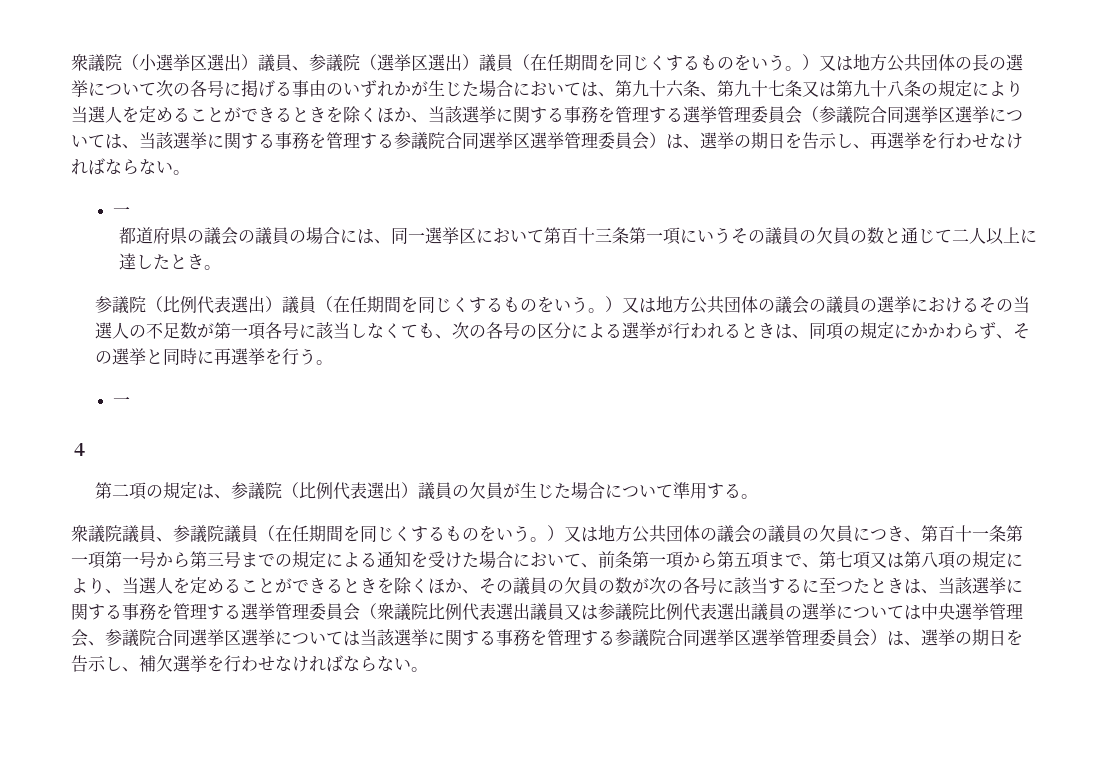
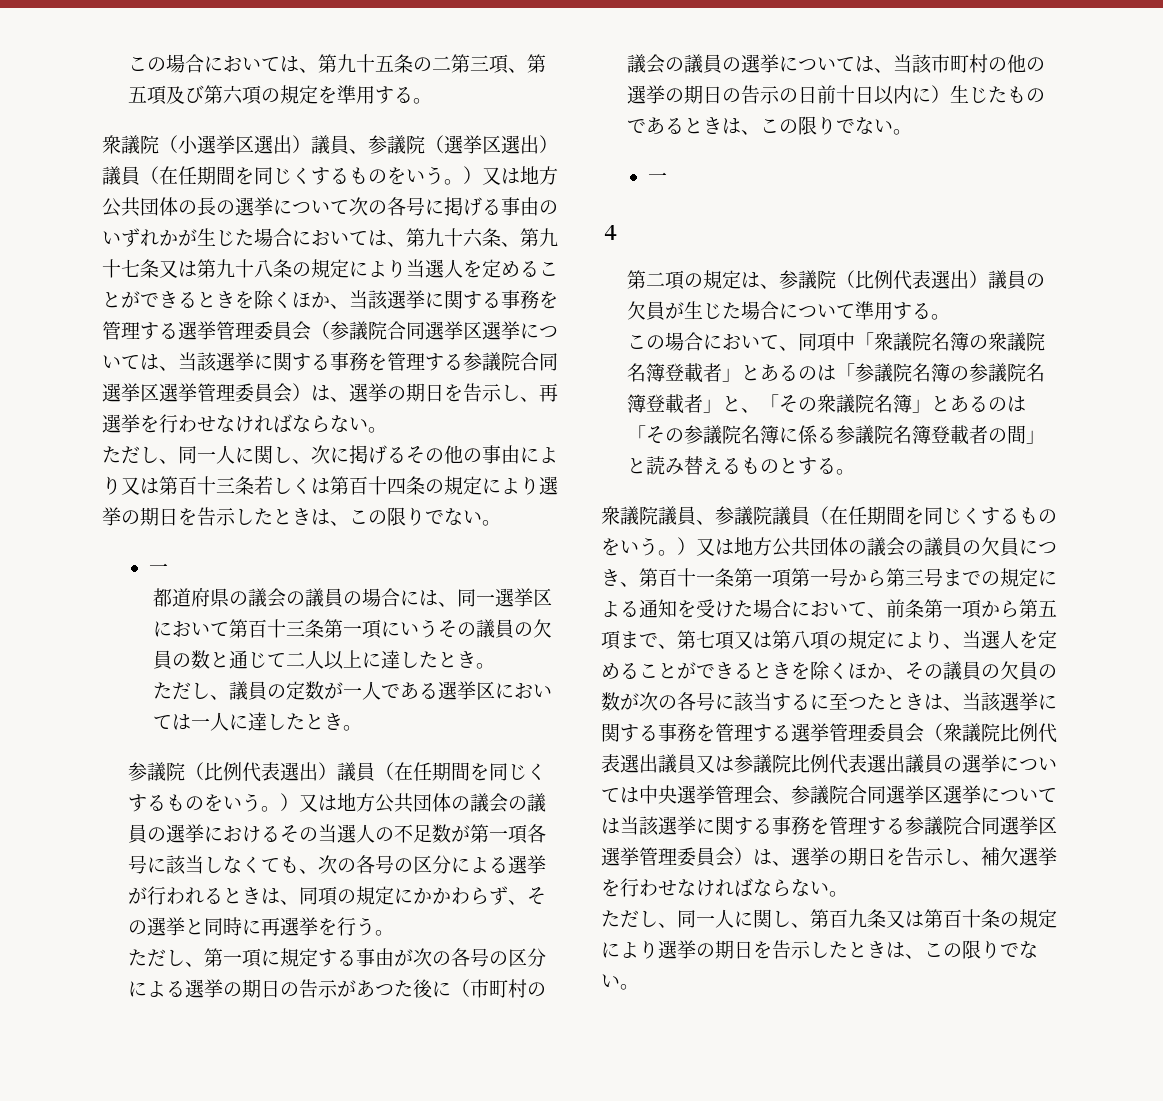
(71, 62) none -> [127,54,546,74] [127,85,432,105] この場合においては、第九十五条の二第三項、第五項及び第六項の規定を準用する。 //
(190, 172) none -> [102,445,558,464] [102,476,559,495] [102,507,501,526] // ただし、同一人に関し、次に掲げるその他の事由により又は第百十三条若しくは第百十四条の規定により選挙の期日を告示したときは、この限りでない。
(221, 267) none -> [153,681,553,700] [153,712,363,731] // ただし、議員の定数が一人である選挙区においては一人に達したとき。
(333, 362) none -> [127,948,546,968] [127,979,546,998] [626,54,1045,74] [626,85,1045,105] [626,116,912,135] // ただし、第一項に規定する事由が次の各号の区分による選挙の期日の告示があつた後に（市町村の議会の議員の選挙については、当該市町村の他の選挙の期日の告示の日前十日以内に）生じたものであるときは、この限りでない。
(758, 496) none -> [626,332,1045,352] [626,363,1045,383] [626,394,1026,414] [626,425,1045,445] [626,456,855,475] // この場合において、同項中「衆議院名簿の衆議院名簿登載者」とあるのは「参議院名簿の参議院名簿登載者」と、「その衆議院名簿」とあるのは「その参議院名簿に係る参議院名簿登載者の間」と読み替えるものとする。
(428, 669) none -> [601,909,1057,928] [601,940,1038,959] [601,974,639,990] // ただし、同一人に関し、第百九条又は第百十条の規定により選挙の期日を告示したときは、この限りでない。

